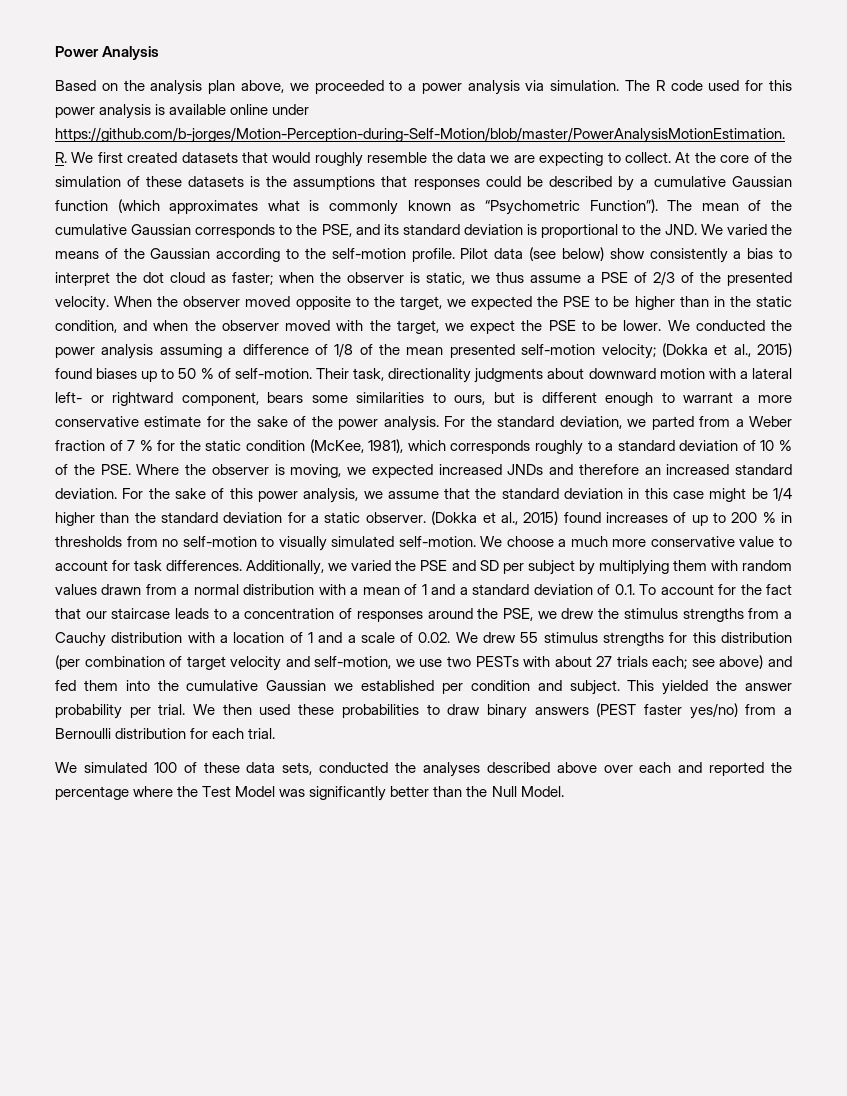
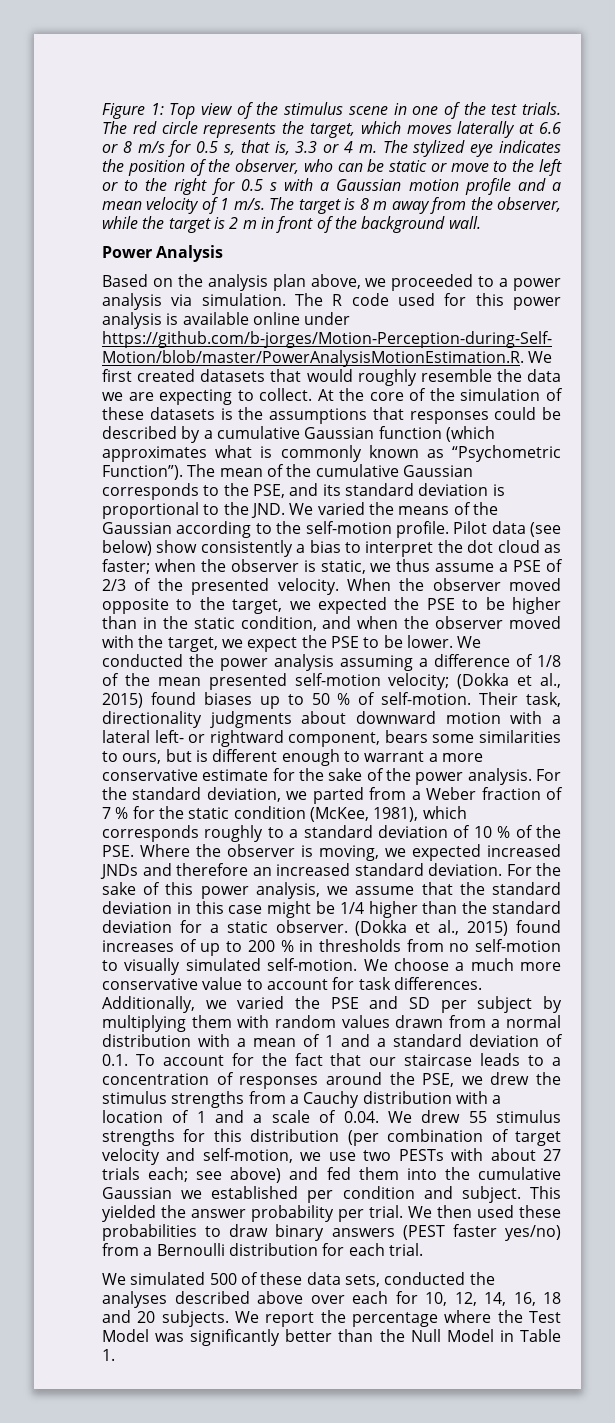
(55, 51) none -> [102,102,562,119] [102,121,561,138] [102,140,562,157] [102,159,562,176] [102,178,561,195] [102,197,561,214] [102,216,481,233] Figure 1: Top view of the stimulus scene in one of the test trials. The red circle represents the target, which moves laterally at 6.6 or 8 m/s for 0.5 s, that is, 3.3 or 4 m. The stylized eye indicates the position of the observer, who can be static or move to the left or to the right for 0.5 s with a Gaussian motion profile and a mean velocity of 1 m/s. The target is 8 m away from the observer, while the target is 2 m in front of the background wall. //
[418,632,451,643] 0.02. -> [343,1111,379,1123] 0.04.
[153,762,177,773] 100 -> [209,1273,237,1285] 500
[678,762,765,776] and reported -> [395,1291,561,1306] [102,1310,315,1327] for 10, 12, 14, 16, 18 and 20 subjects. We report
[520,786,564,797] Model. -> [446,1329,562,1342] [102,1349,115,1361] Model in Table 1.

